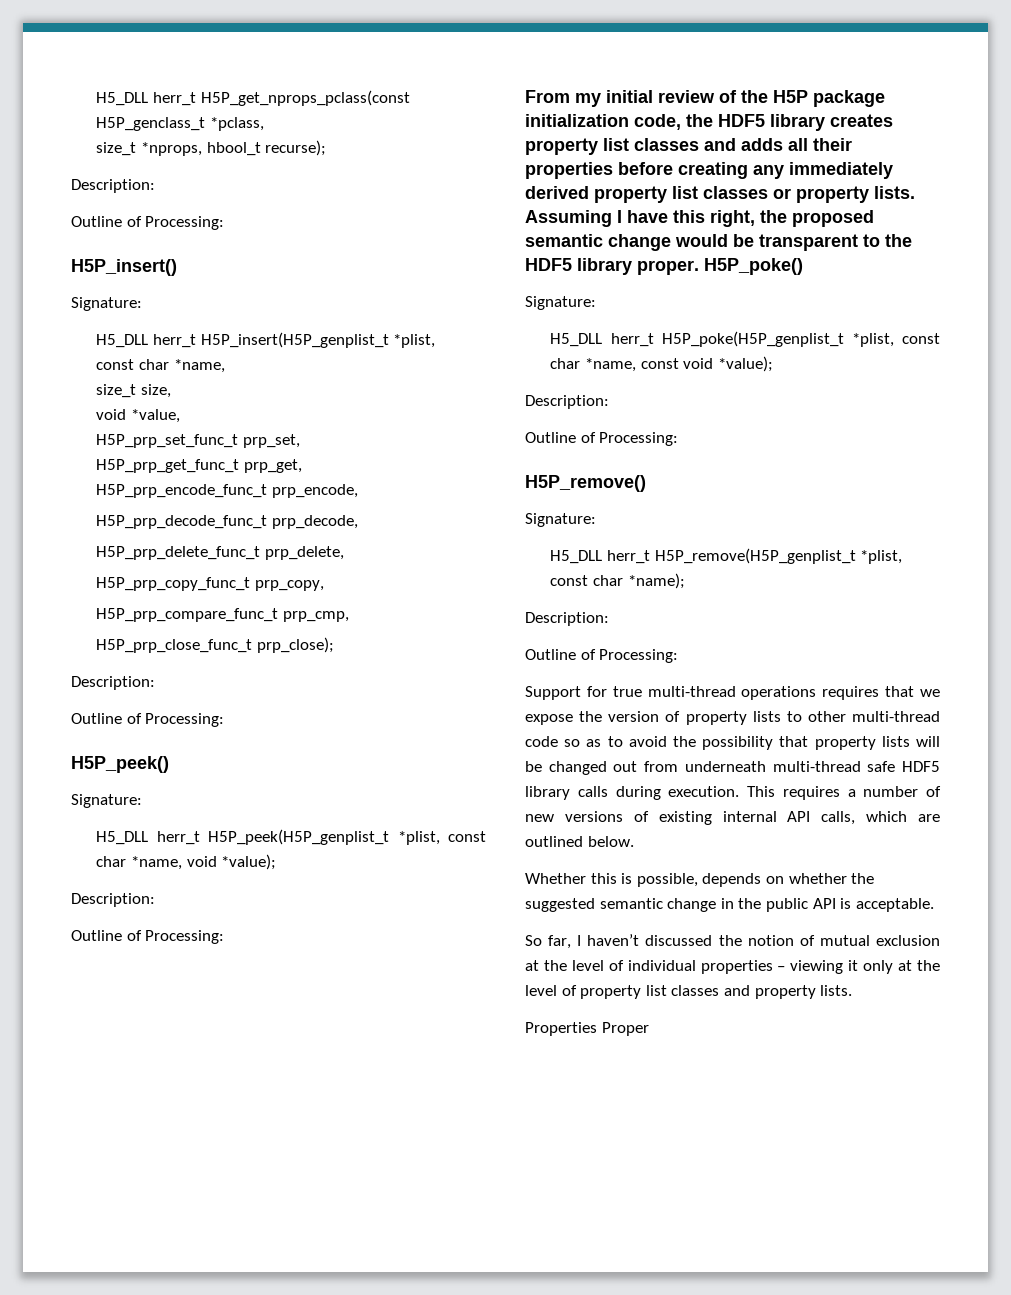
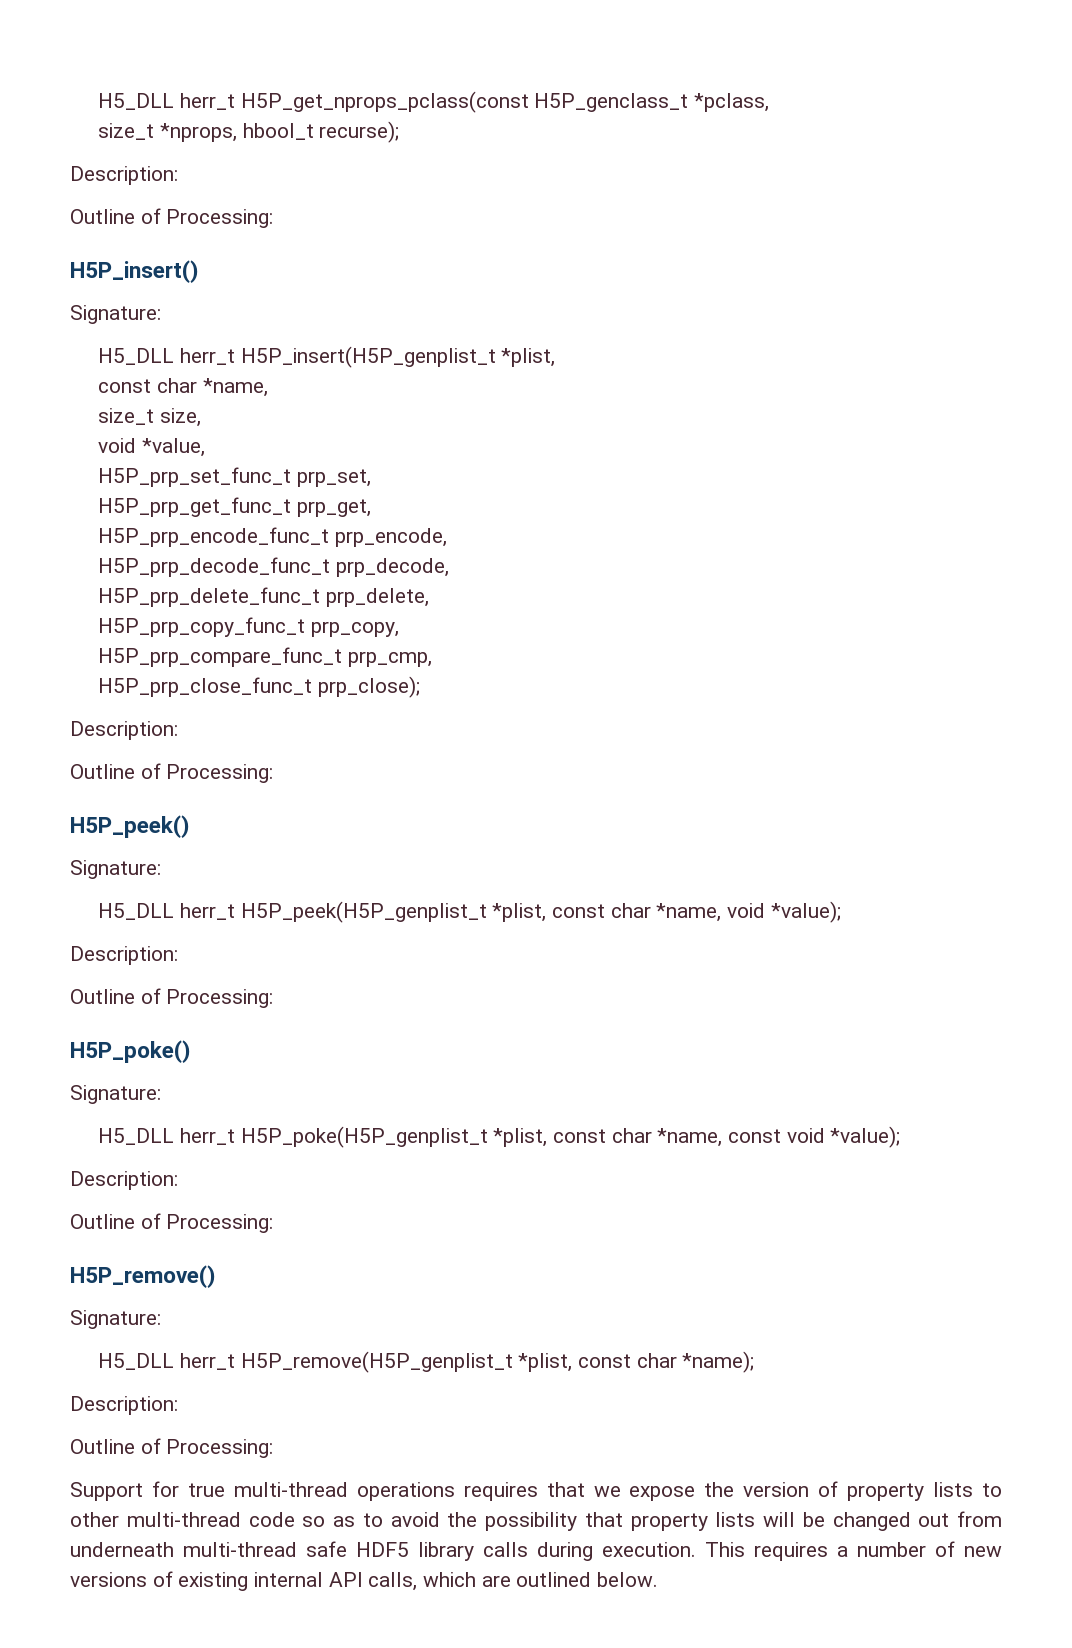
[525,90,885,107] [525,114,893,131] [525,138,852,155] [525,162,893,179] [525,186,915,203] [525,210,874,227] [525,234,912,251] [525,258,699,275] From my initial review of the H5P package initialization code, the HDF5 library creates property list classes and adds all their properties before creating any immediately derived property list classes or property lists. Assuming I have this right, the proposed semantic change would be transparent to the HDF5 library proper. -> (274, 998) none
[525,873,875,887] [525,898,934,912] [525,934,940,949] [525,960,941,974] [525,985,853,999] [525,1022,649,1036] // Whether this is possible, depends on whether the suggested semantic change in the public API is acceptable. // So far, I haven’t discussed the notion of mutual exclusion at the level of individual properties – viewing it only at the level of property list classes and property lists. // Properties Proper -> (659, 1579) none

